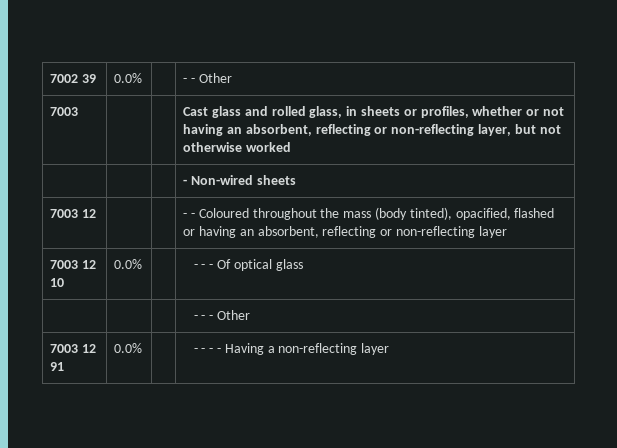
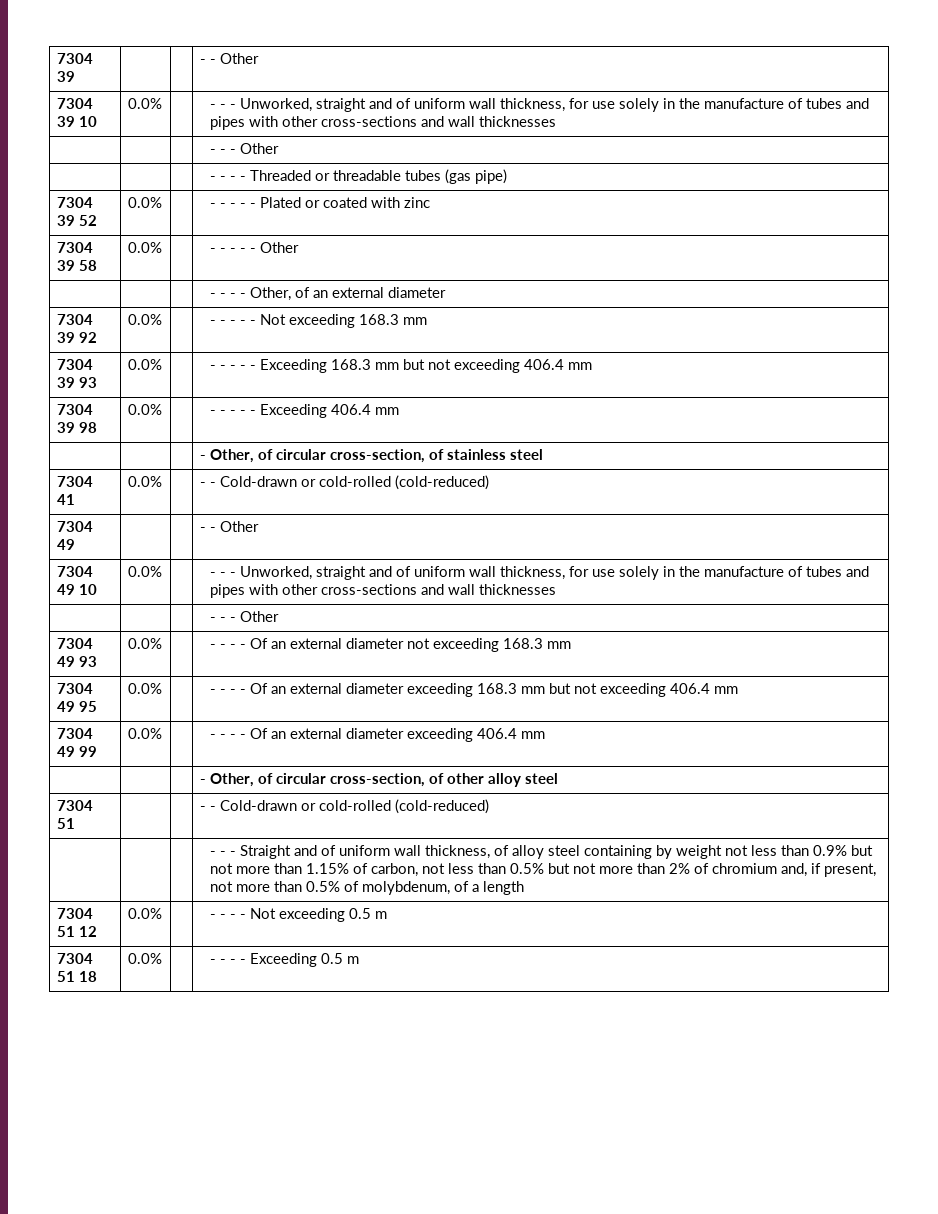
[50,74,79,83] 7002 -> [56,53,93,64] 7304
[114,73,143,83] [183,73,232,83] [50,107,79,116] [183,106,564,118] [183,124,561,136] [183,142,292,152] [183,175,296,185] [50,209,97,218] [183,207,555,220] [183,226,507,238] [50,260,97,269] [50,278,65,287] [114,259,143,269] [193,259,303,271] [193,310,250,320] [50,344,97,353] [50,362,65,371] [114,343,143,353] [193,343,390,355] 0.0% | | - - Other // 7003 | | | Cast glass and rolled glass, in sheets or profiles, whether or not having an absorbent, reflecting or non-reflecting layer, but not otherwise worked // | | | - Non-wired sheets // 7003 12 | | | - - Coloured throughout the mass (body tinted), opacified, flashed or having an absorbent, reflecting or non-reflecting layer // 7003 12 10 | 0.0% | | - - - Of optical glass // | | | - - - Other // 7003 12 91 | 0.0% | | - - - - Having a non-reflecting layer -> [199,53,259,64] [56,98,93,109] [56,116,97,127] [127,98,162,109] [210,98,870,112] [210,116,557,130] [210,143,280,154] [210,169,508,184] [56,197,93,208] [56,215,97,226] [127,197,162,208] [210,197,431,208] [56,242,93,253] [56,260,97,271] [127,242,162,253] [210,242,300,253] [210,287,447,301] [56,314,93,325] [56,332,97,343] [127,314,162,325] [210,314,428,328] [56,359,93,370] [56,377,97,388] [127,359,162,370] [210,359,593,373] [56,404,93,415] [56,422,97,433] [127,404,162,415] [210,404,400,418] [199,449,543,463] [56,476,93,487] [56,494,75,505] [127,476,162,487] [199,475,489,490] [56,521,93,532] [56,539,75,550] [199,521,259,532] [56,566,93,577] [56,584,97,595] [127,566,162,577] [210,566,870,580] [210,584,557,598] [210,611,280,622] [56,638,93,649] [56,656,97,667] [127,638,162,649] [210,638,572,652] [56,683,93,694] [56,701,97,712] [127,683,162,694] [210,683,739,697] [56,728,93,739] [56,746,97,757] [127,728,162,739] [210,728,546,742] [199,773,558,787] [56,800,93,811] [56,818,75,829] [199,799,489,814] [210,845,874,859] [210,863,877,877] [210,881,525,895] [56,908,93,919] [56,926,97,937] [127,908,162,919] [210,908,388,922] [56,953,93,964] [56,971,97,982] [127,953,162,964] [210,953,360,967] | | - - Other // 7304 39 10 | 0.0% | | - - - Unworked, straight and of uniform wall thickness, for use solely in the manufacture of tubes and pipes with other cross-sections and wall thicknesses // | | | - - - Other // | | | - - - - Threaded or threadable tubes (gas pipe) // 7304 39 52 | 0.0% | | - - - - - Plated or coated with zinc // 7304 39 58 | 0.0% | | - - - - - Other // | | | - - - - Other, of an external diameter // 7304 39 92 | 0.0% | | - - - - - Not exceeding 168.3 mm // 7304 39 93 | 0.0% | | - - - - - Exceeding 168.3 mm but not exceeding 406.4 mm // 7304 39 98 | 0.0% | | - - - - - Exceeding 406.4 mm // | | | - Other, of circular cross-section, of stainless steel // 7304 41 | 0.0% | | - - Cold-drawn or cold-rolled (cold-reduced) // 7304 49 | | | - - Other // 7304 49 10 | 0.0% | | - - - Unworked, straight and of uniform wall thickness, for use solely in the manufacture of tubes and pipes with other cross-sections and wall thicknesses // | | | - - - Other // 7304 49 93 | 0.0% | | - - - - Of an external diameter not exceeding 168.3 mm // 7304 49 95 | 0.0% | | - - - - Of an external diameter exceeding 168.3 mm but not exceeding 406.4 mm // 7304 49 99 | 0.0% | | - - - - Of an external diameter exceeding 406.4 mm // | | | - Other, of circular cross-section, of other alloy steel // 7304 51 | | | - - Cold-drawn or cold-rolled (cold-reduced) // | | | - - - Straight and of uniform wall thickness, of alloy steel containing by weight not less than 0.9% but not more than 1.15% of carbon, not less than 0.5% but not more than 2% of chromium and, if present, not more than 0.5% of molybdenum, of a length // 7304 51 12 | 0.0% | | - - - - Not exceeding 0.5 m // 7304 51 18 | 0.0% | | - - - - Exceeding 0.5 m

